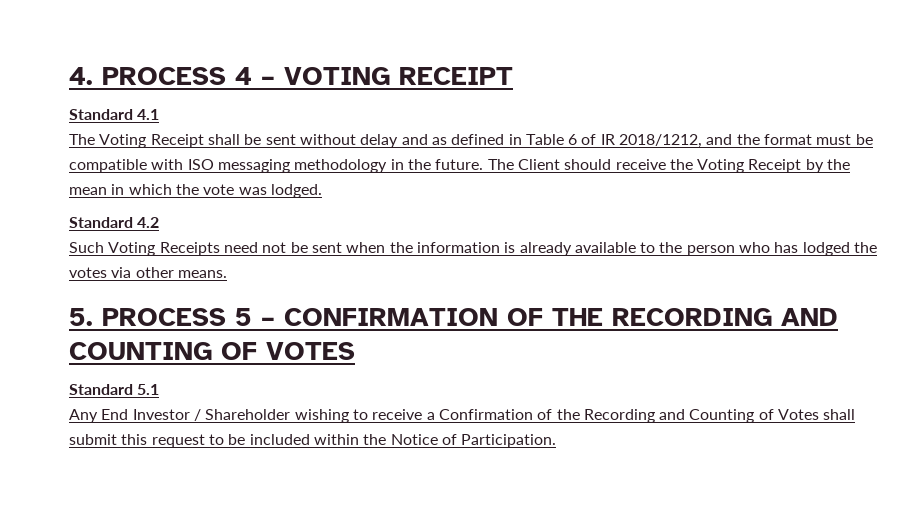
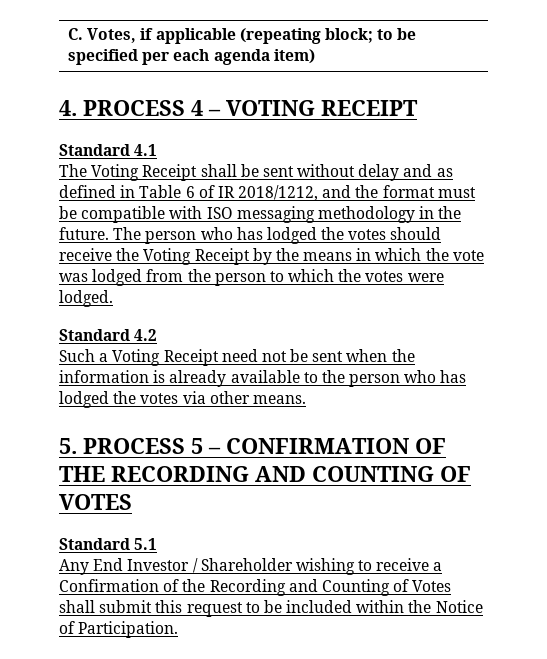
(69, 76) none -> [67,28,417,44] [67,49,315,65] C. Votes, if applicable (repeating block; to be specified per each agenda item) //
[517,159,560,170] Client -> [145,227,387,244] person who has lodged the votes
[69,187,107,195] mean -> [303,252,353,261] means
(267, 191) none -> [92,269,444,286] lodged from the person to which the votes were
[108,242,220,256] Voting Receipts -> [99,349,219,366] a Voting Receipt

